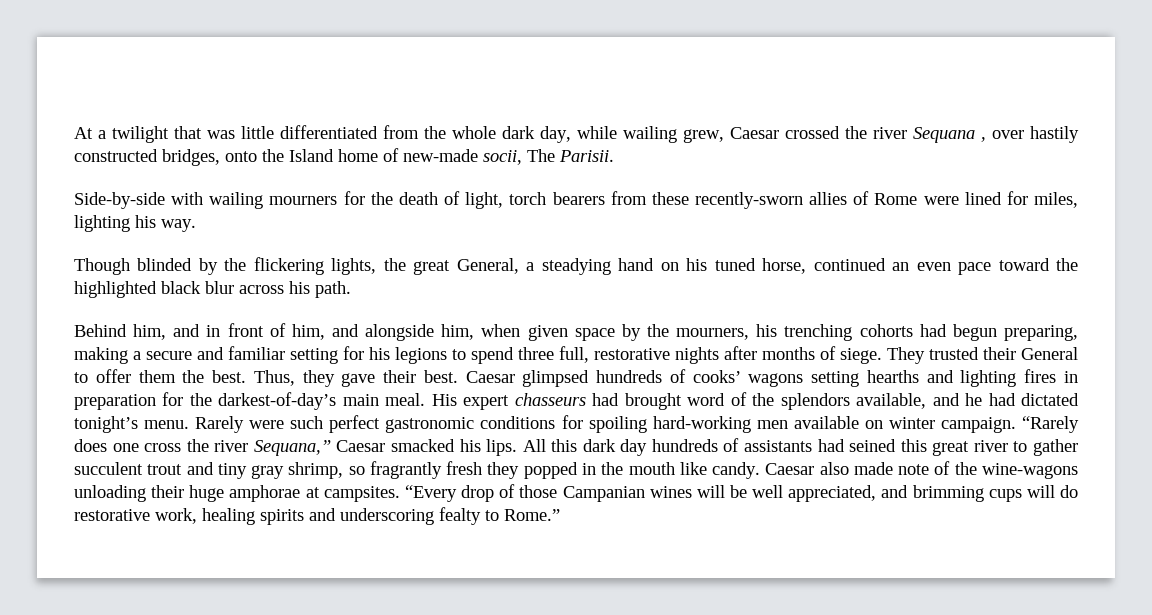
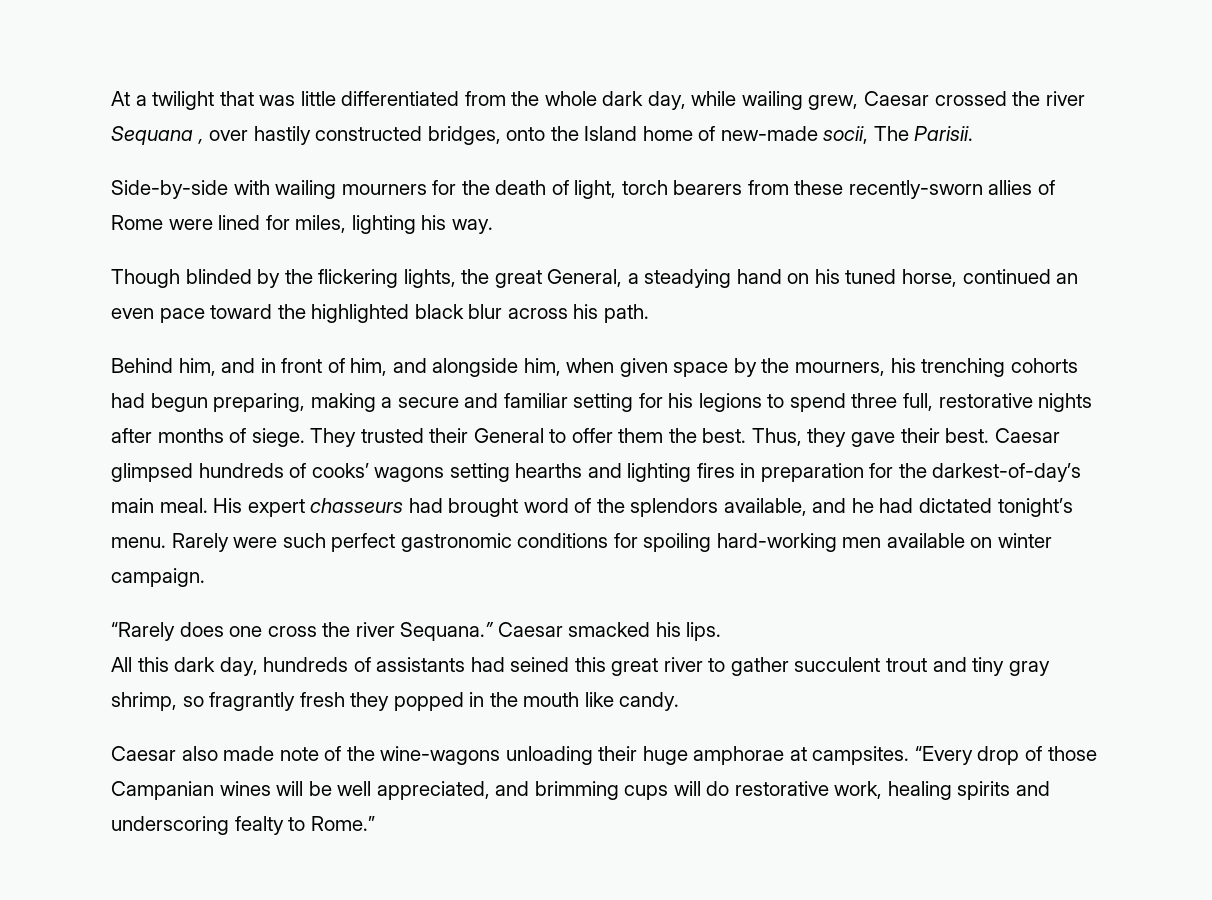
(1016, 425) none -> (205, 577) //
[253,440,331,456] Sequana,” -> [400,622,495,641] Sequana.”
(518, 447) none -> (722, 631) //
[620,439,648,456] day -> [219,657,258,676] day,
(761, 470) none -> (680, 701) //

